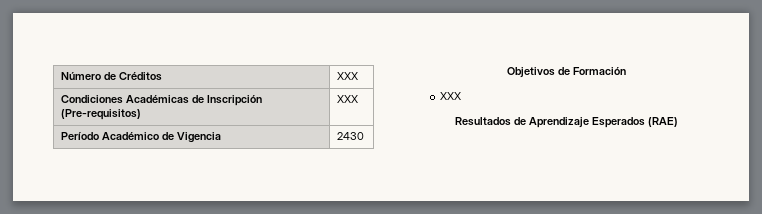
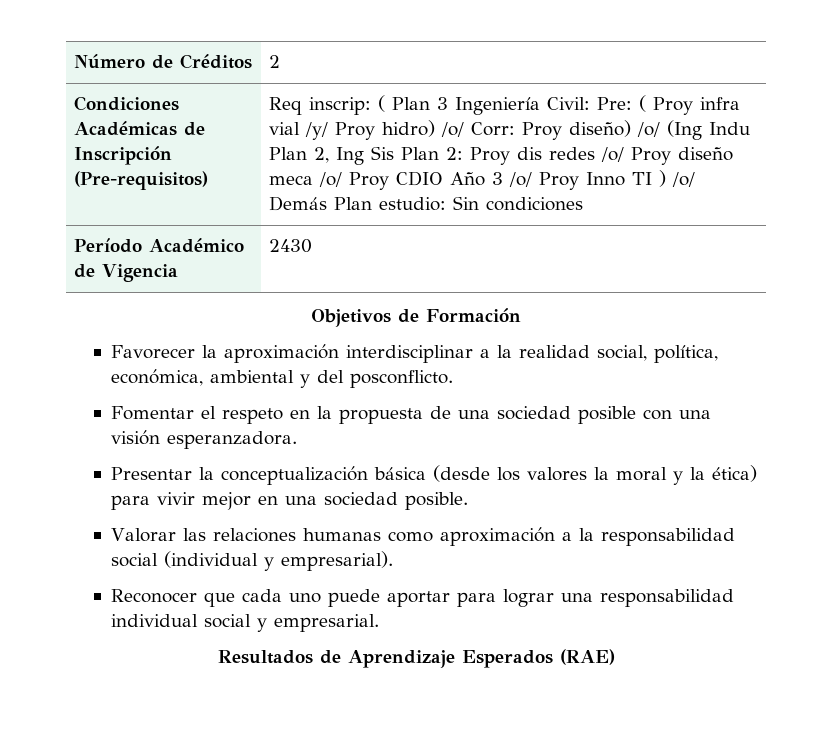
[336,72,358,80] XXX -> [269,55,281,68] 2
[336,95,358,103] XXX -> [269,95,741,115] [269,120,751,140] [269,146,734,165] [269,170,696,190] [269,196,584,211] Req inscrip: ( Plan 3 Ingeniería Civil: Pre: ( Proy infra vial /y/ Proy hidro) /o/ Corr: Proy diseño) /o/ (Ing Indu Plan 2, Ing Sis Plan 2: Proy dis redes /o/ Proy diseño meca /o/ Proy CDIO Año 3 /o/ Proy Inno TI ) /o/ Demás Plan estudio: Sin condiciones
[439,92,461,100] XXX -> [111,344,719,363] [111,369,454,388] [111,406,712,424] [111,430,298,449] [111,465,758,485] [111,492,469,510] [111,527,736,546] [111,551,394,571] [111,589,735,607] [111,614,380,632] Favorecer la aproximación interdisciplinar a la realidad social, política, económica, ambiental y del posconflicto. // Fomentar el respeto en la propuesta de una sociedad posible con una visión esperanzadora. // Presentar la conceptualización básica (desde los valores la moral y la ética) para vivir mejor en una sociedad posible. // Valorar las relaciones humanas como aproximación a la responsabilidad social (individual y empresarial). // Reconocer que cada uno puede aportar para lograr una responsabilidad individual social y empresarial.

